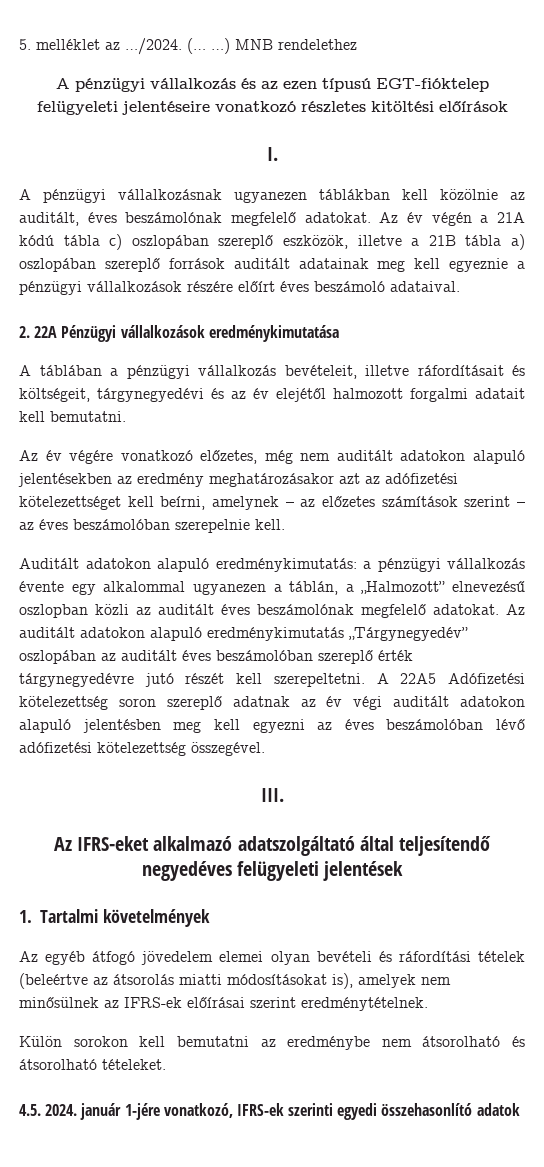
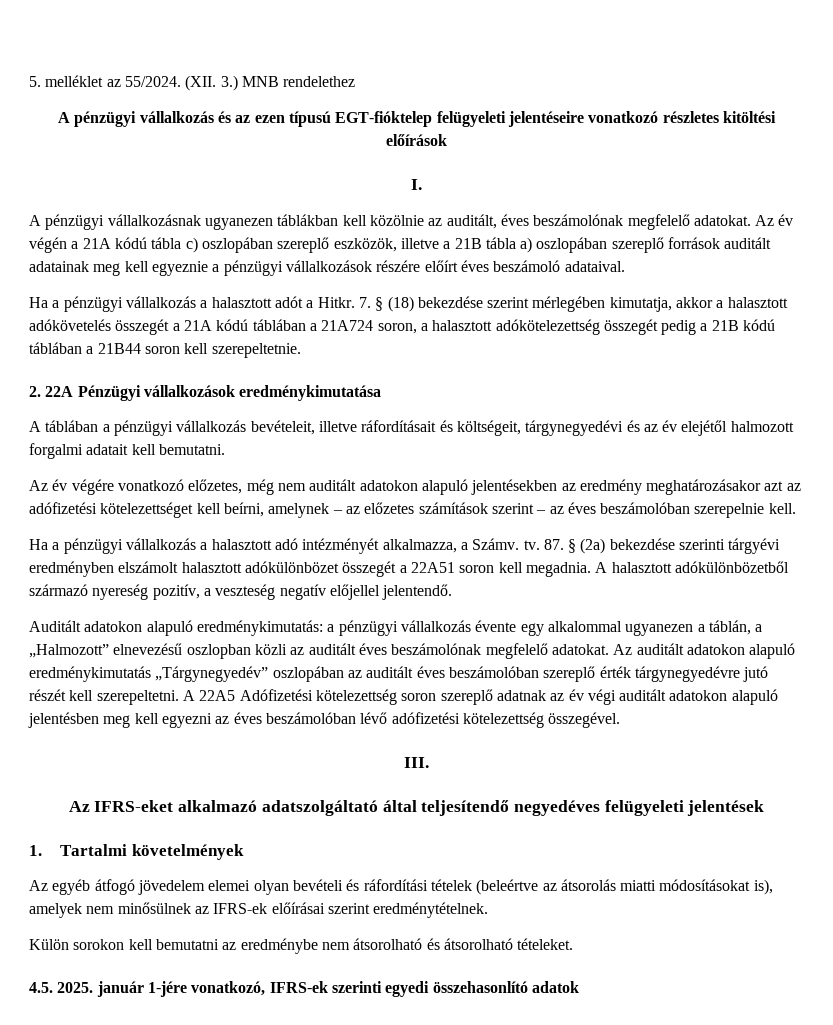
[125,38,230,55] …/2024. (… …) -> [124,75,238,91] 55/2024. (XII. 3.)
(460, 286) none -> [29,296,788,312] [29,319,776,335] [29,342,301,358] // Ha a pénzügyi vállalkozás a halasztott adót a Hitkr. 7. § (18) bekezdése szerint mérlegében kimutatja, akkor a halasztott adókövetelés összegét a 21A kódú táblában a 21A724 soron, a halasztott adókötelezettség összegét pedig a 21B kódú táblában a 21B44 soron kell szerepeltetnie.
(285, 524) none -> [29,538,781,554] [29,561,789,577] [29,584,453,600] // Ha a pénzügyi vállalkozás a halasztott adó intézményét alkalmazza, a Számv. tv. 87. § (2a) bekezdése szerinti tárgyévi eredményben elszámolt halasztott adókülönbözet összegét a 22A51 soron kell megadnia. A halasztott adókülönbözetből származó nyereség pozitív, a veszteség negatív előjellel jelentendő.
[45,1104,78,1116] 2024. -> [57,982,94,993] 2025.

